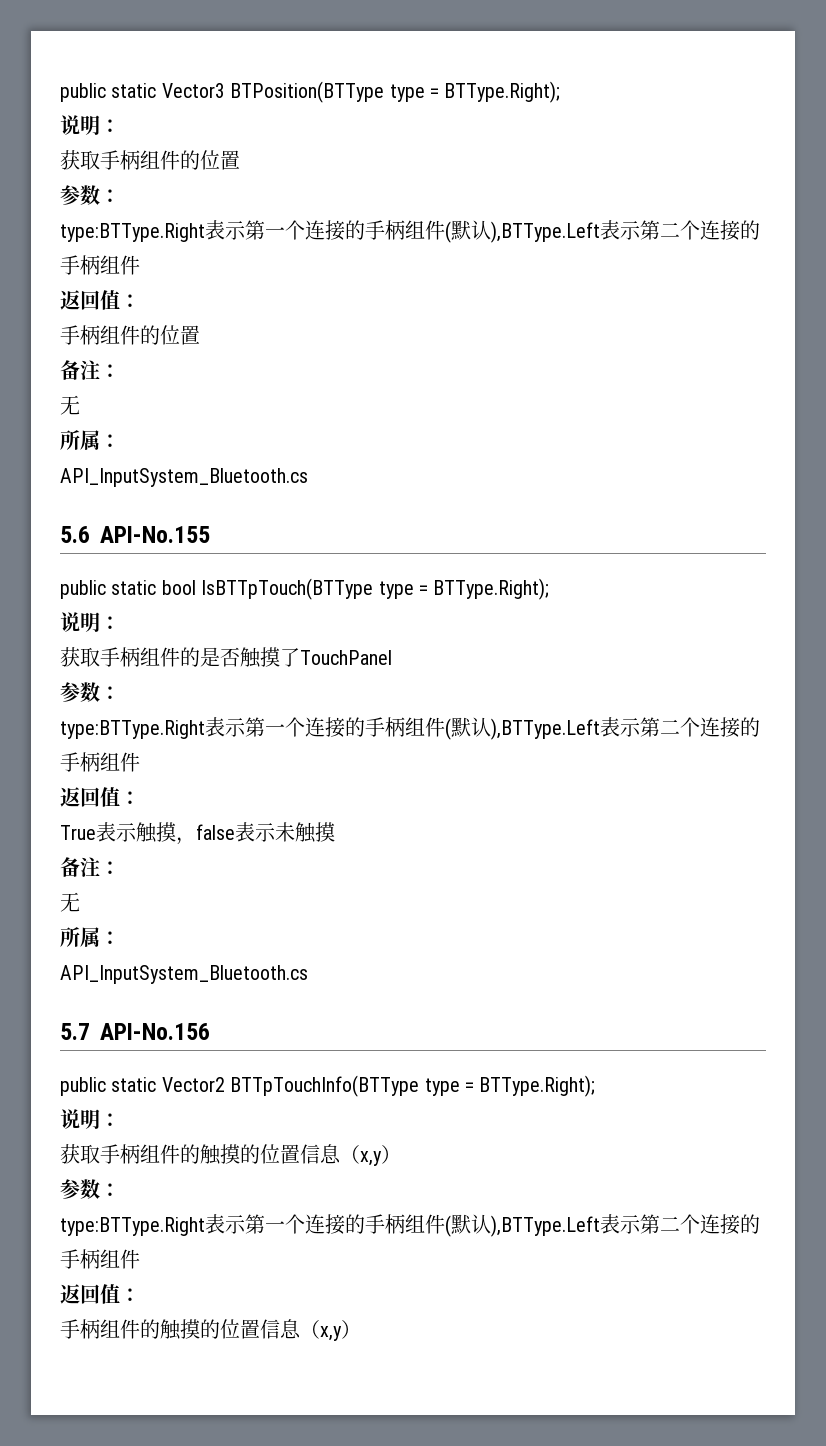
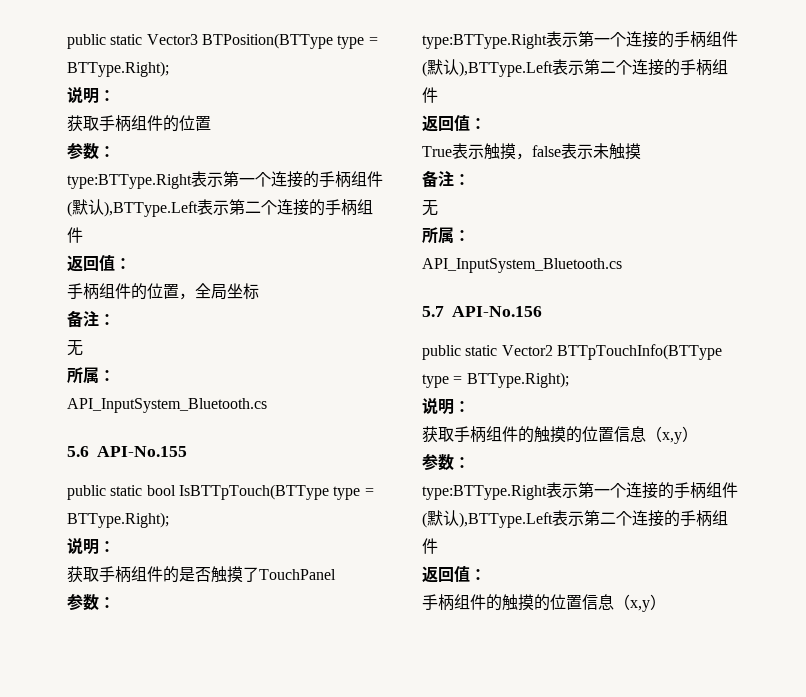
(200, 335) none -> [179,283,259,300] ，全局坐标

